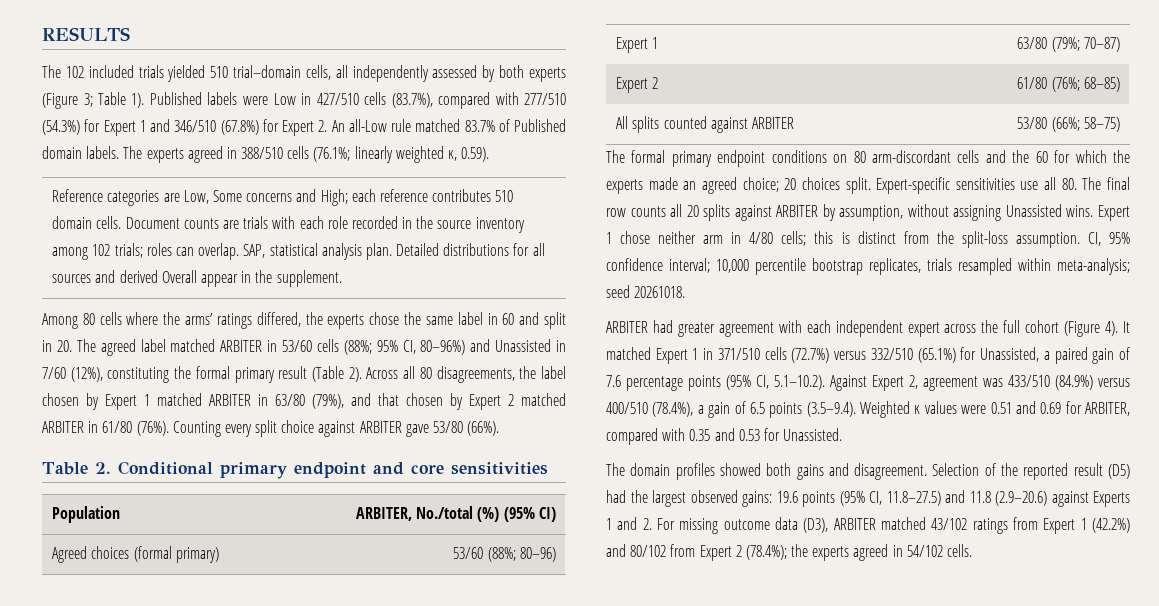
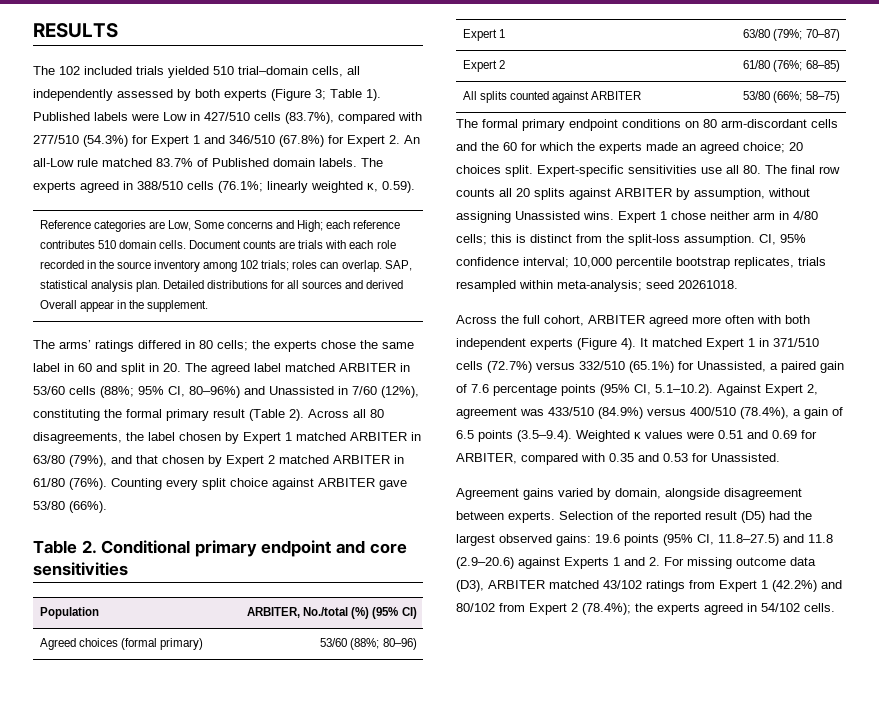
[42,312,301,329] Among 80 cells where the arms’ ratings differed, -> [33,340,248,352] The arms’ ratings differed in 80 cells;
[606,320,1060,337] ARBITER had greater agreement with each independent expert across the full cohort -> [456,315,810,327] [456,338,573,350] Across the full cohort, ARBITER agreed more often with both independent experts
[606,463,928,480] The domain profiles showed both gains and disagreement. -> [456,488,802,500] [456,511,555,523] Agreement gains varied by domain, alongside disagreement between experts.

